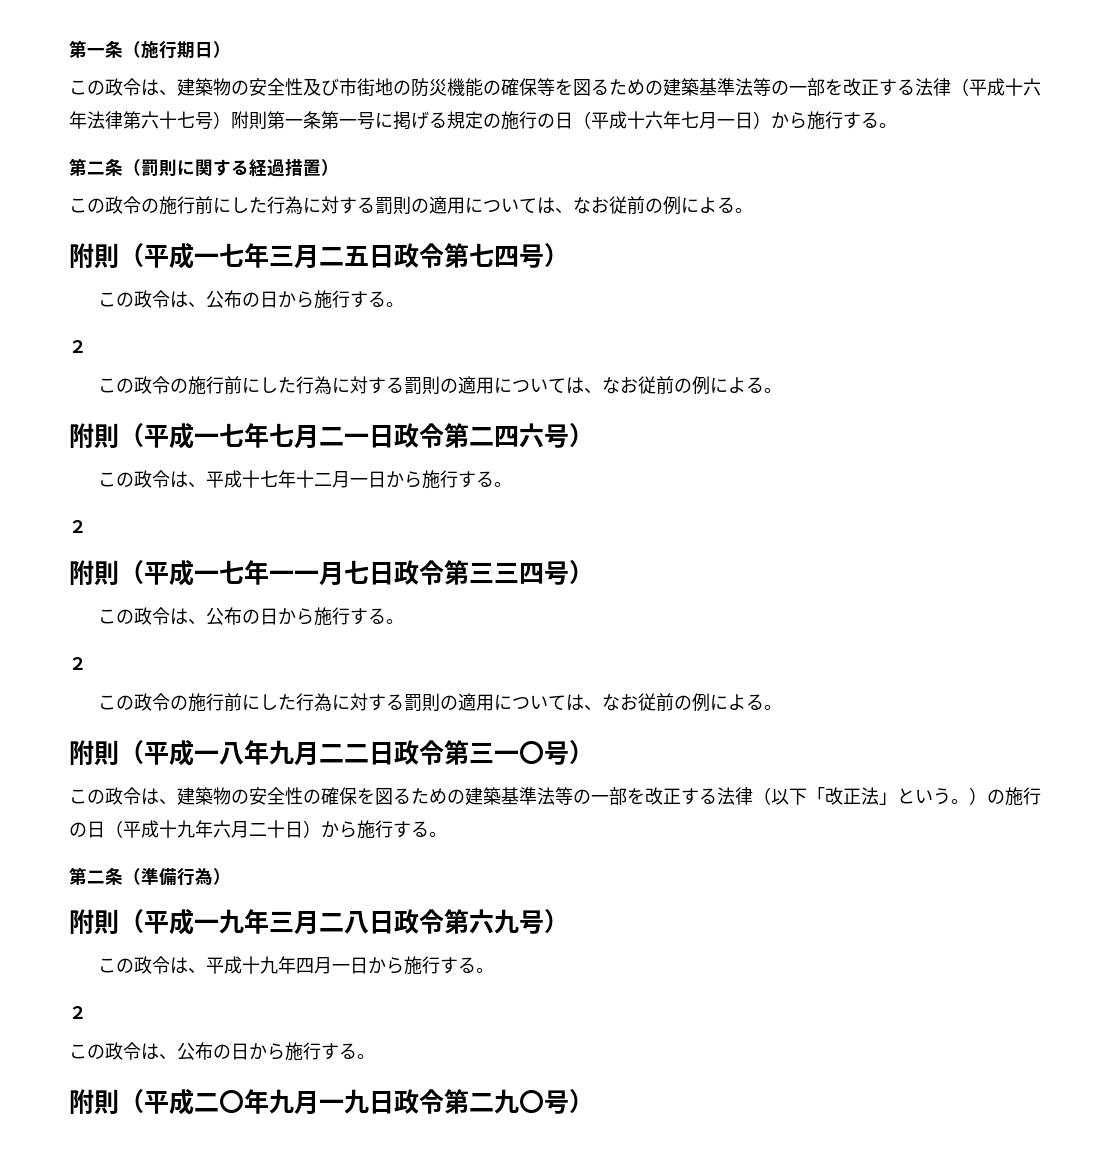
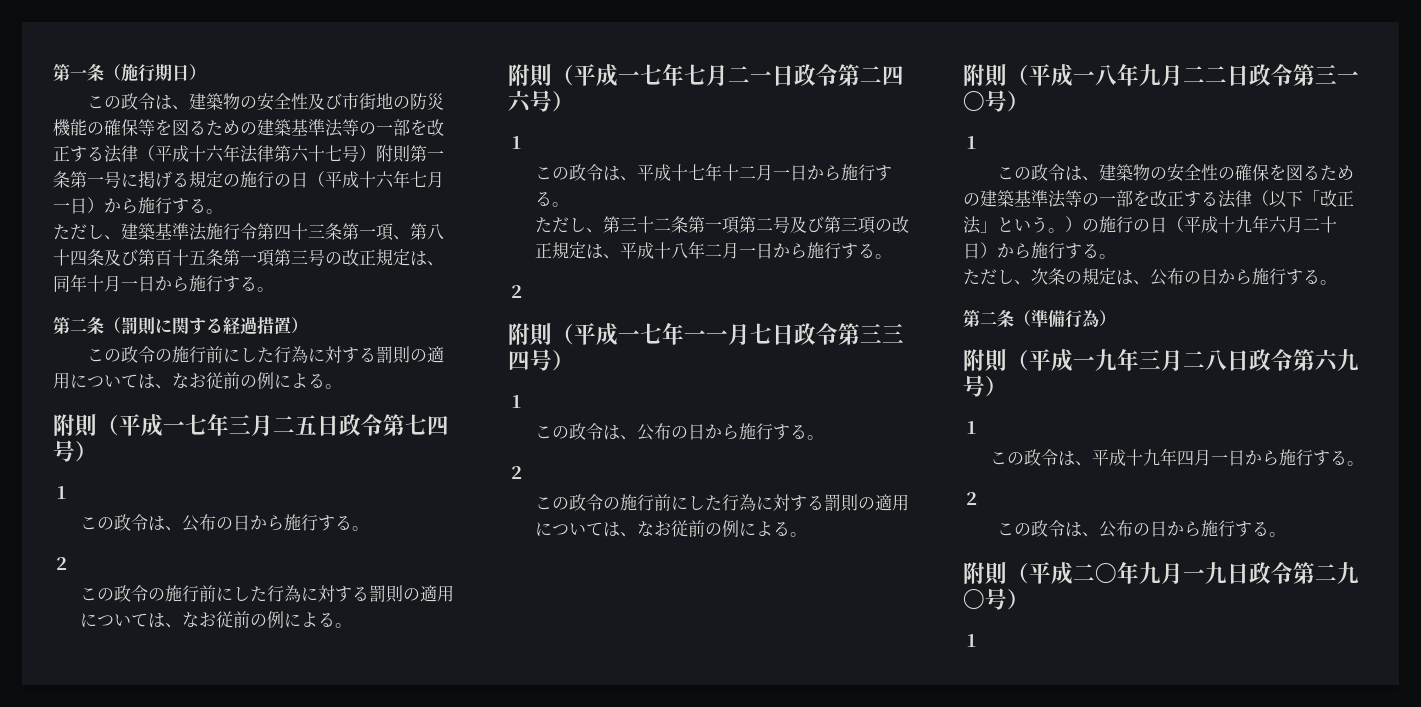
(897, 125) none -> [53,223,444,241] [53,249,444,267] [53,274,274,292] // ただし、建築基準法施行令第四十三条第一項、第八十四条及び第百十五条第一項第三号の改正規定は、同年十月一日から施行する。
(569, 255) none -> [53,486,70,499] // １
(594, 435) none -> [508,136,525,149] // １
(512, 484) none -> [535,216,910,234] [535,241,893,259] // ただし、第三十二条第一項第二号及び第三項の改正規定は、平成十八年二月一日から施行する。
(594, 572) none -> [508,395,525,408] // １
(594, 752) none -> [963,136,980,149] // １
(447, 834) none -> [963,268,1337,286] // ただし、次条の規定は、公布の日から施行する。
(569, 921) none -> [963,421,980,434] // １
(594, 1101) none -> [963,634,980,647] // １

